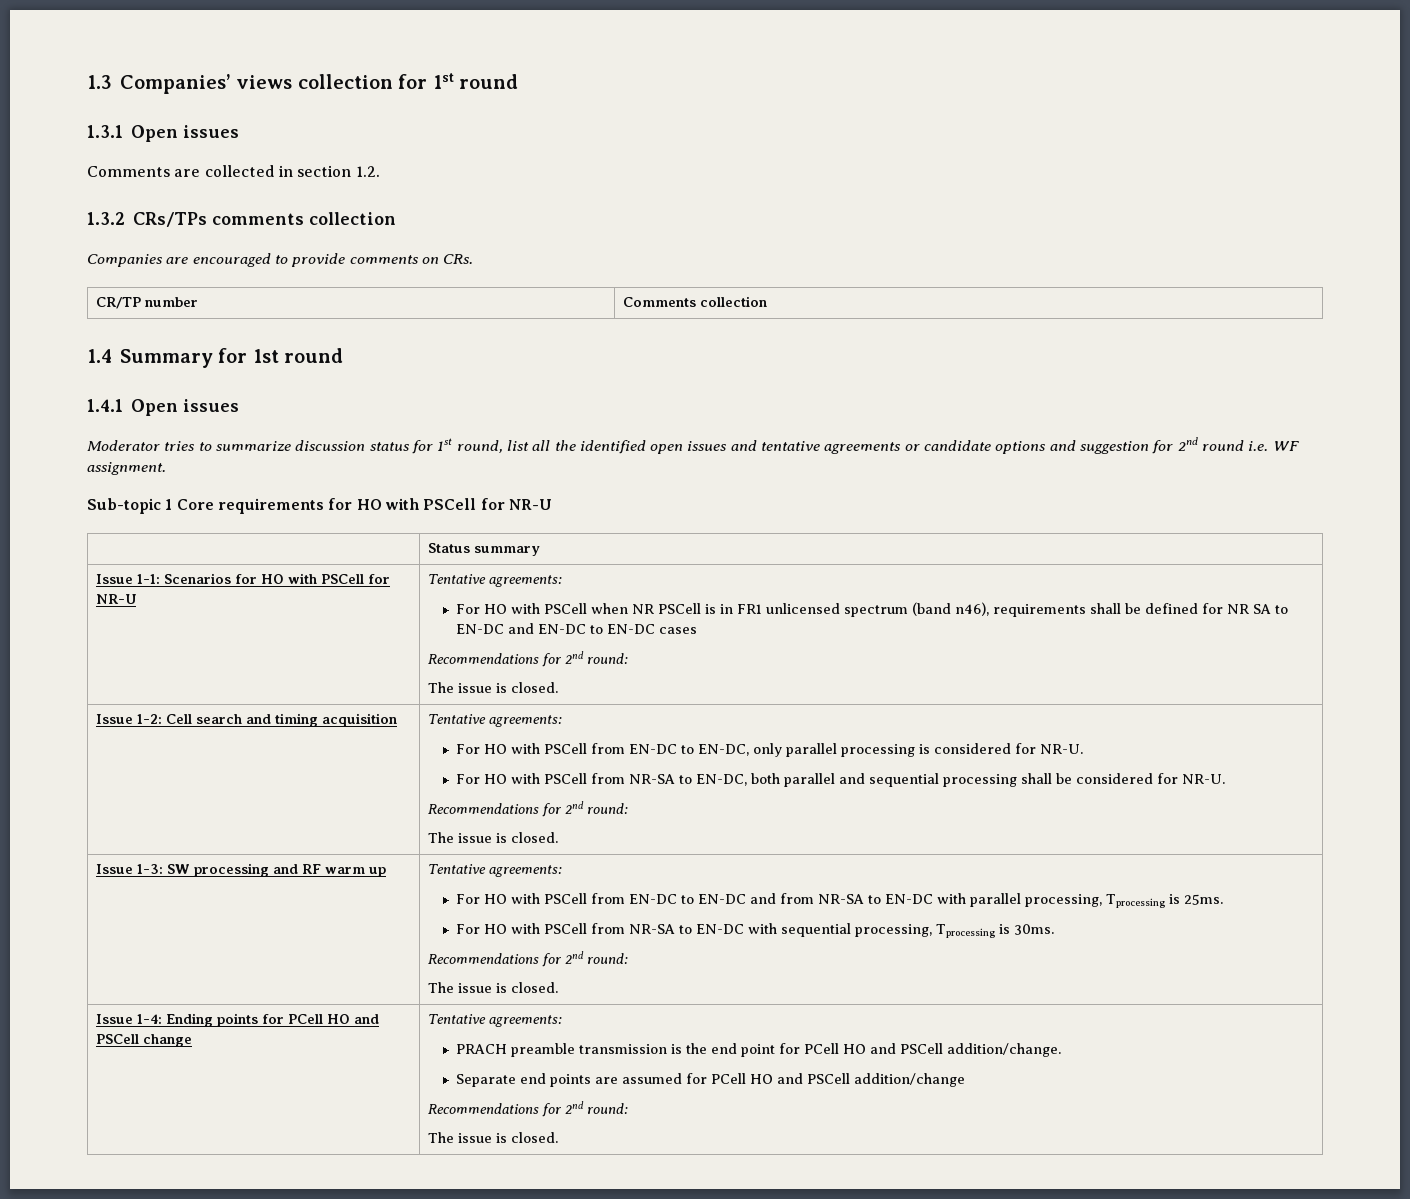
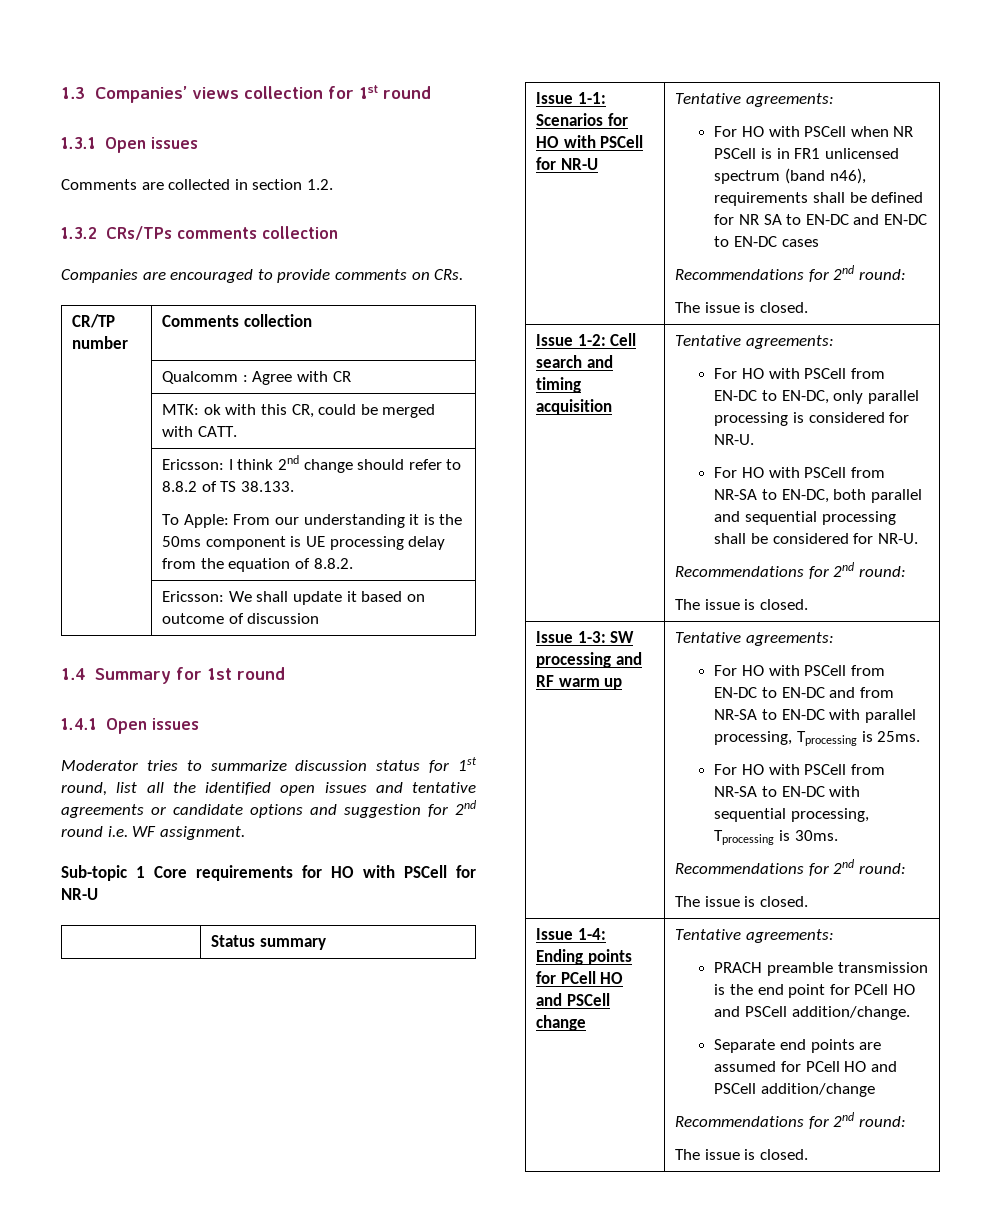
(768, 301) none -> [162,371,351,385] [162,404,436,418] [162,426,237,437] [162,455,462,473] [162,481,295,492] [162,514,463,528] [162,536,446,550] [162,558,353,572] [162,591,425,605] [162,613,320,624] // | Qualcomm : Agree with CR // | MTK: ok with this CR, could be merged with CATT. // | Ericsson: I think 2nd change should refer to 8.8.2 of TS 38.133. // To Apple: From our understanding it is the 50ms component is UE processing delay from the equation of 8.8.2. // | Ericsson: We shall update it based on outcome of discussion

